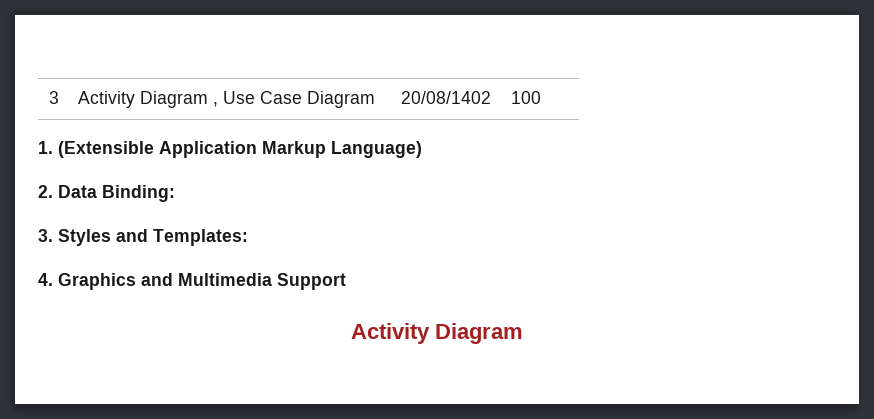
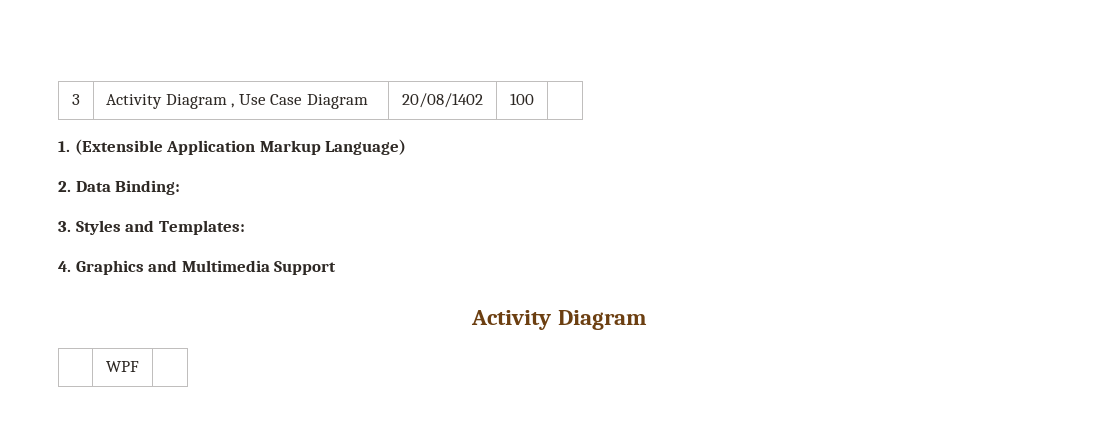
(523, 333) none -> [106,361,139,372] // | WPF |

